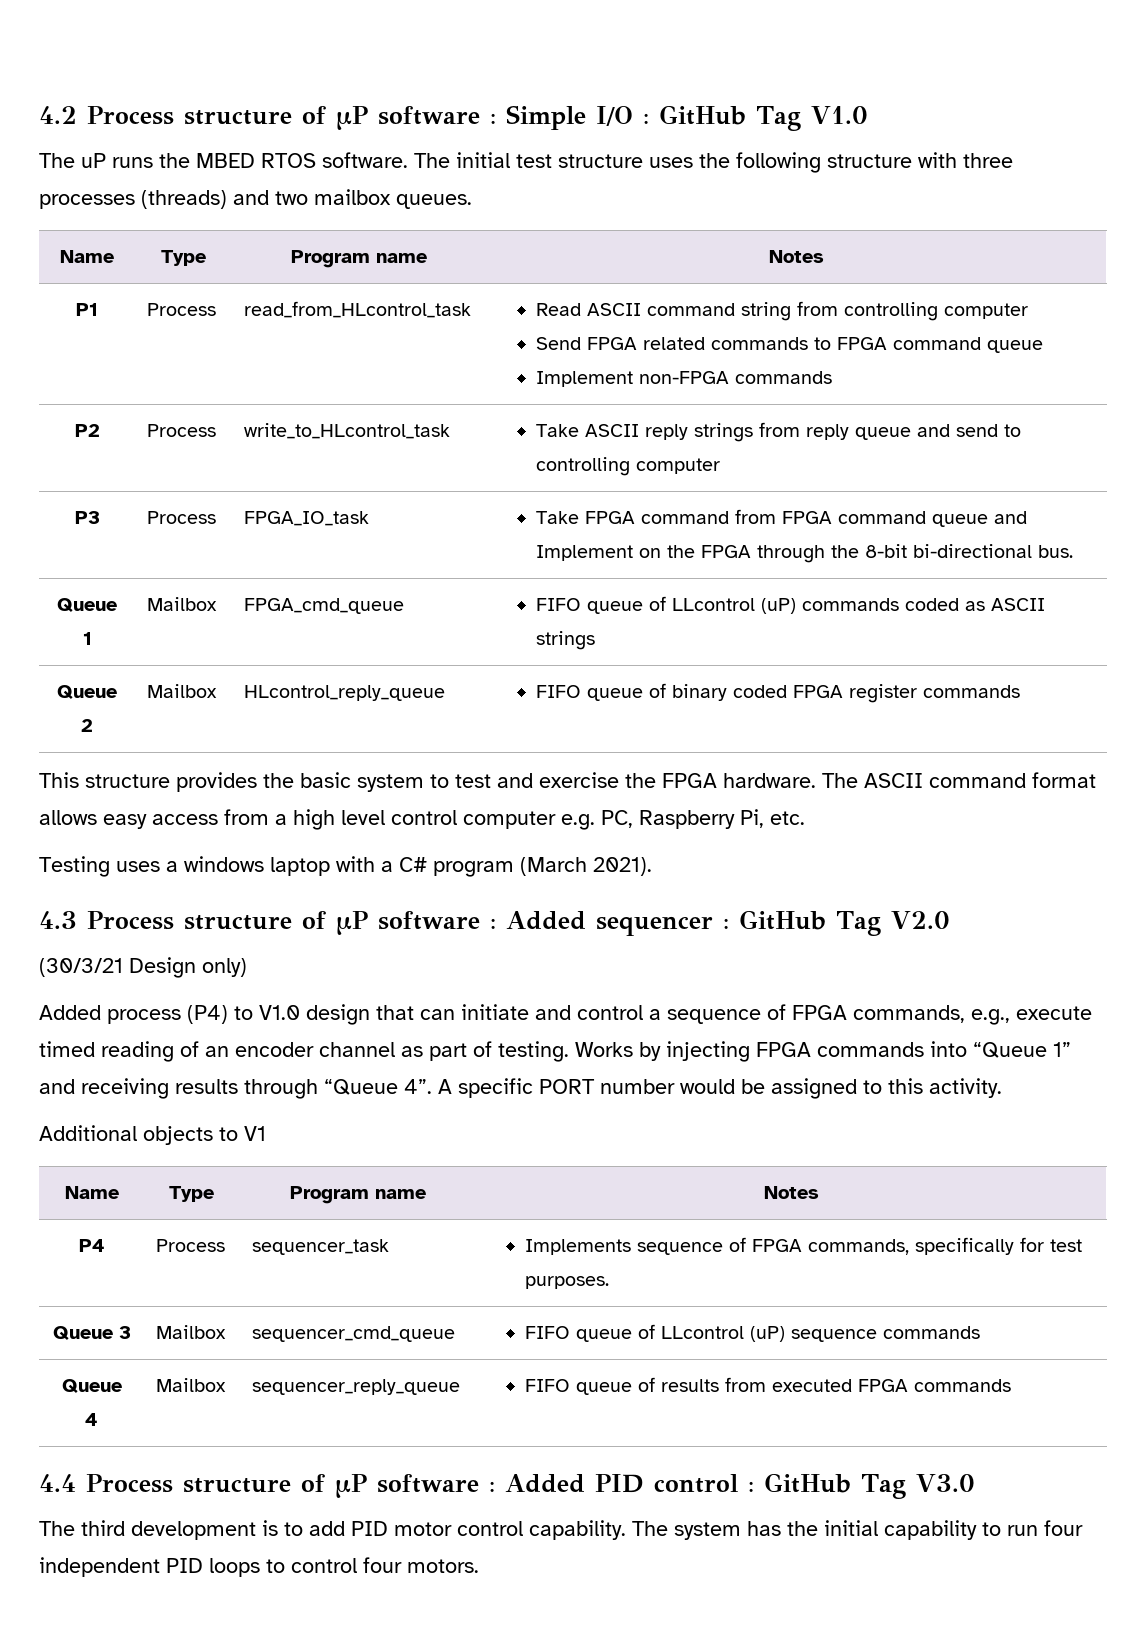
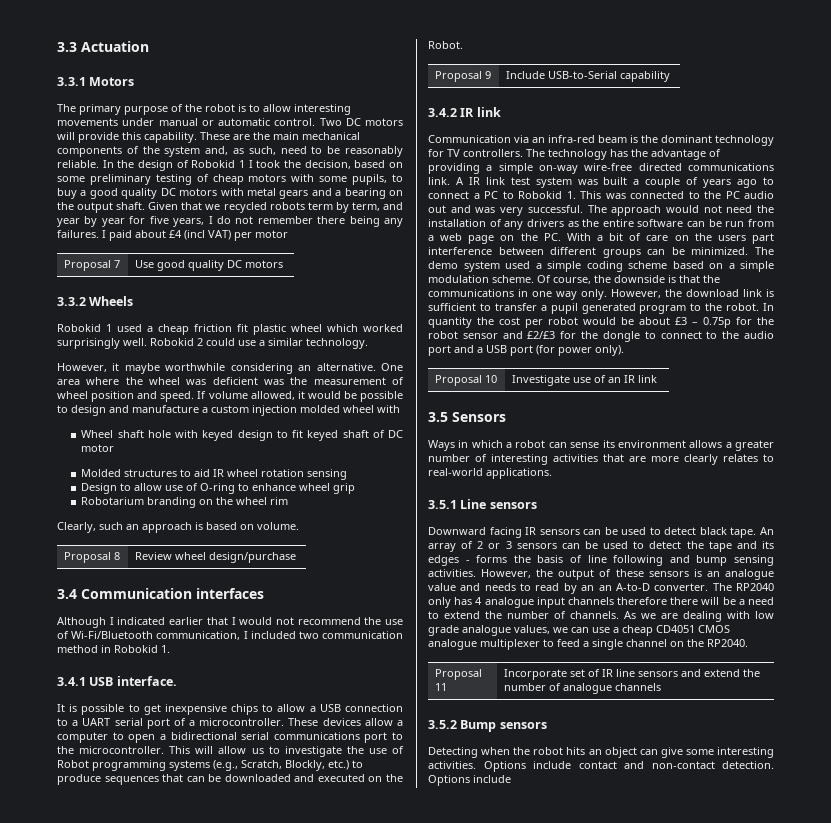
[39,105,868,131] [39,152,1013,173] [39,189,472,209] [60,250,114,263] [160,250,206,266] [291,250,428,268] [768,250,824,263] [76,303,98,316] [147,303,217,316] [244,301,472,318] [536,301,1029,321] [536,337,1044,353] [536,371,833,387] [74,424,100,437] [147,424,217,437] [244,423,451,439] [536,422,1022,442] [536,457,721,476] [74,511,100,524] [147,511,217,524] [244,511,370,526] [536,509,1028,527] [536,544,1074,563] [57,598,117,612] [82,632,92,645] [147,597,218,611] [244,598,405,614] [536,596,1046,614] [536,631,596,650] [57,685,117,699] [81,719,93,732] [147,684,218,698] [244,685,446,701] [536,683,1021,703] [39,772,1096,792] [39,809,805,830] [39,856,652,877] [39,910,950,936] [39,957,247,978] [39,1004,1092,1025] [39,1041,1071,1062] [39,1078,1002,1099] [39,1125,266,1145] [64,1186,119,1199] [169,1186,214,1202] [289,1186,426,1204] [763,1186,819,1199] [78,1239,105,1252] [156,1239,226,1252] [252,1239,390,1255] [525,1237,1083,1255] [525,1276,610,1289] [52,1326,131,1340] [156,1325,227,1339] [252,1326,456,1342] [525,1324,981,1342] [61,1379,122,1393] [85,1413,98,1426] [156,1378,227,1392] [252,1379,461,1395] [525,1377,1012,1395] [39,1473,975,1499] [39,1520,1083,1540] [39,1557,479,1577] 4.2 Process structure of µP software : Simple I/O : GitHub Tag V1.0 // The uP runs the MBED RTOS software. The initial test structure uses the following structure with three processes (threads) and two mailbox queues. // Name | Type | Program name | Notes // P1 | Process | read_from_HLcontrol_task | Read ASCII command string from controlling computer // Send FPGA related commands to FPGA command queue // Implement non-FPGA commands // P2 | Process | write_to_HLcontrol_task | Take ASCII reply strings from reply queue and send to controlling computer // P3 | Process | FPGA_IO_task | Take FPGA command from FPGA command queue and Implement on the FPGA through the 8-bit bi-directional bus. // Queue 1 | Mailbox | FPGA_cmd_queue | FIFO queue of LLcontrol (uP) commands coded as ASCII strings // Queue 2 | Mailbox | HLcontrol_reply_queue | FIFO queue of binary coded FPGA register commands // This structure provides the basic system to test and exercise the FPGA hardware. The ASCII command format allows easy access from a high level control computer e.g. PC, Raspberry Pi, etc. // Testing uses a windows laptop with a C# program (March 2021). // 4.3 Process structure of µP software : Added sequencer : GitHub Tag V2.0 // (30/3/21 Design only) // Added process (P4) to V1.0 design that can initiate and control a sequence of FPGA commands, e.g., execute timed reading of an encoder channel as part of testing. Works by injecting FPGA commands into “Queue 1” and receiving results through “Queue 4”. A specific PORT number would be assigned to this activity. // Additional objects to V1 // Name | Type | Program name | Notes // P4 | Process | sequencer_task | Implements sequence of FPGA commands, specifically for test purposes. // Queue 3 | Mailbox | sequencer_cmd_queue | FIFO queue of LLcontrol (uP) sequence commands // Queue 4 | Mailbox | sequencer_reply_queue | FIFO queue of results from executed FPGA commands // 4.4 Process structure of µP software : Added PID control : GitHub Tag V3.0 // The third development is to add PID motor control capability. The system has the initial capability to run four independent PID loops to control four motors. -> [57,41,149,52] [57,77,135,86] [57,104,351,115] [57,118,403,126] [57,132,360,143] [57,146,404,157] [57,160,403,171] [57,174,404,185] [57,188,404,199] [57,202,403,213] [57,216,404,227] [57,230,288,241] [63,260,120,271] [134,260,283,271] [57,296,134,306] [57,324,403,335] [57,338,368,349] [57,363,403,374] [57,377,404,385] [57,391,403,402] [57,405,400,416] [81,430,403,441] [81,444,115,452] [81,469,348,480] [81,483,356,494] [81,497,289,508] [57,522,299,533] [63,552,120,563] [134,552,296,563] [57,588,264,599] [57,617,403,628] [57,631,403,640] [57,645,170,653] [57,676,177,686] [57,704,404,715] [57,718,404,729] [57,732,403,743] [57,746,404,757] [57,760,363,771] [57,774,403,785] [428,41,463,49] [434,71,491,82] [505,71,670,82] [428,107,501,117] [428,135,774,146] [428,149,721,160] [428,163,774,174] [428,177,774,188] [428,191,774,199] [428,205,774,216] [428,219,774,230] [428,233,774,244] [428,247,774,258] [428,261,774,272] [428,275,720,284] [428,289,774,300] [428,303,774,314] [428,317,774,328] [428,331,774,342] [428,345,624,356] [434,375,497,386] [511,375,657,386] [428,412,506,422] [428,440,774,451] [428,454,774,465] [428,468,552,479] [428,499,537,509] [428,527,774,538] [428,541,774,552] [428,555,774,566] [428,569,774,580] [428,583,774,594] [428,597,774,608] [428,611,774,622] [428,625,730,636] [428,639,748,650] [434,669,482,680] [434,683,447,691] [503,669,760,680] [503,683,661,694] [428,720,547,732] [428,747,774,758] [428,761,774,772] [428,775,511,786] 3.3 Actuation // 3.3.1 Motors // The primary purpose of the robot is to allow interesting movements under manual or automatic control. Two DC motors will provide this capability. These are the main mechanical components of the system and, as such, need to be reasonably reliable. In the design of Robokid 1 I took the decision, based on some preliminary testing of cheap motors with some pupils, to buy a good quality DC motors with metal gears and a bearing on the output shaft. Given that we recycled robots term by term, and year by year for five years, I do not remember there being any failures. I paid about £4 (incl VAT) per motor // Proposal 7 | Use good quality DC motors // 3.3.2 Wheels // Robokid 1 used a cheap friction fit plastic wheel which worked surprisingly well. Robokid 2 could use a similar technology. // However, it maybe worthwhile considering an alternative. One area where the wheel was deficient was the measurement of wheel position and speed. If volume allowed, it would be possible to design and manufacture a custom injection molded wheel with // Wheel shaft hole with keyed design to fit keyed shaft of DC motor // Molded structures to aid IR wheel rotation sensing // Design to allow use of O-ring to enhance wheel grip // Robotarium branding on the wheel rim // Clearly, such an approach is based on volume. // Proposal 8 | Review wheel design/purchase // 3.4 Communication interfaces // Although I indicated earlier that I would not recommend the use of Wi-Fi/Bluetooth communication, I included two communication method in Robokid 1. // 3.4.1 USB interface. // It is possible to get inexpensive chips to allow a USB connection to a UART serial port of a microcontroller. These devices allow a computer to open a bidirectional serial communications port to the microcontroller. This will allow us to investigate the use of Robot programming systems (e.g., Scratch, Blockly, etc.) to produce sequences that can be downloaded and executed on the Robot. // Proposal 9 | Include USB-to-Serial capability // 3.4.2 IR link // Communication via an infra-red beam is the dominant technology for TV controllers. The technology has the advantage of providing a simple on-way wire-free directed communications link. A IR link test system was built a couple of years ago to connect a PC to Robokid 1. This was connected to the PC audio out and was very successful. The approach would not need the installation of any drivers as the entire software can be run from a web page on the PC. With a bit of care on the users part interference between different groups can be minimized. The demo system used a simple coding scheme based on a simple modulation scheme. Of course, the downside is that the communications in one way only. However, the download link is sufficient to transfer a pupil generated program to the robot. In quantity the cost per robot would be about £3 – 0.75p for the robot sensor and £2/£3 for the dongle to connect to the audio port and a USB port (for power only). // Proposal 10 | Investigate use of an IR link // 3.5 Sensors // Ways in which a robot can sense its environment allows a greater number of interesting activities that are more clearly relates to real-world applications. // 3.5.1 Line sensors // Downward facing IR sensors can be used to detect black tape. An array of 2 or 3 sensors can be used to detect the tape and its edges - forms the basis of line following and bump sensing activities. However, the output of these sensors is an analogue value and needs to read by an an A-to-D converter. The RP2040 only has 4 analogue input channels therefore there will be a need to extend the number of channels. As we are dealing with low grade analogue values, we can use a cheap CD4051 CMOS analogue multiplexer to feed a single channel on the RP2040. // Proposal 11 | Incorporate set of IR line sensors and extend the number of analogue channels // 3.5.2 Bump sensors // Detecting when the robot hits an object can give some interesting activities. Options include contact and non-contact detection. Options include

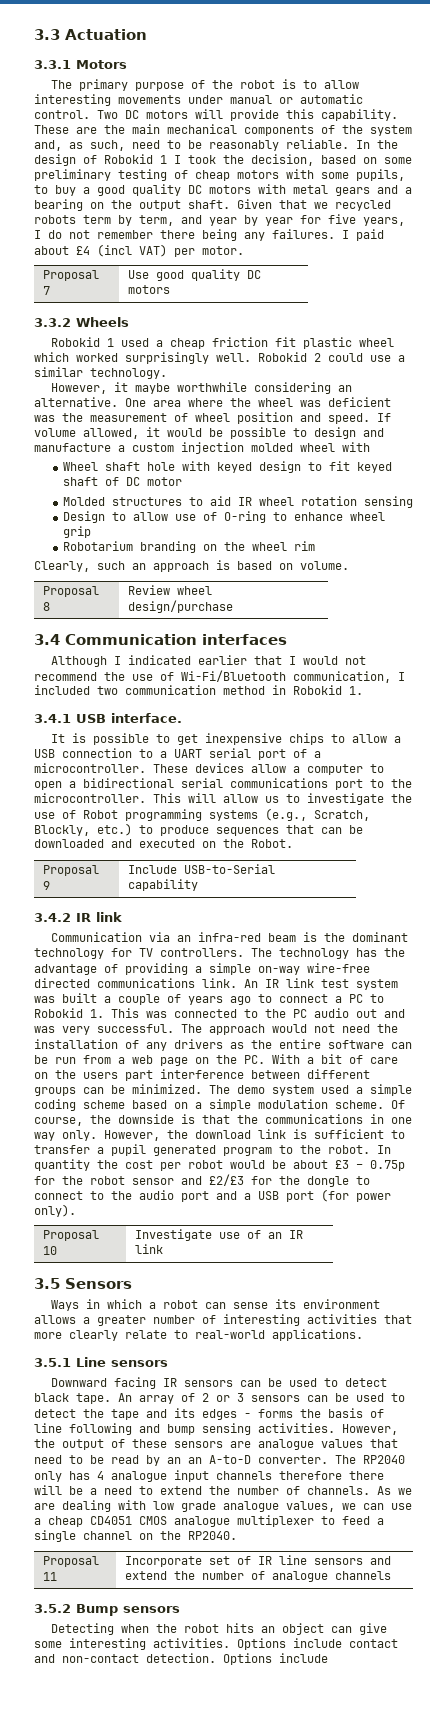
[255,230,288,238] motor -> [202,246,244,255] motor.
[455,177,464,185] A -> [244,979,258,988] An
[629,456,646,462] are -> (412, 1319) none
[723,454,758,462] relates -> [125,1330,167,1339] relate
[693,569,774,580] [428,583,532,591] is an analogue value and needs to -> [230,1439,398,1450] [34,1455,104,1464] are analogue values that need to be

